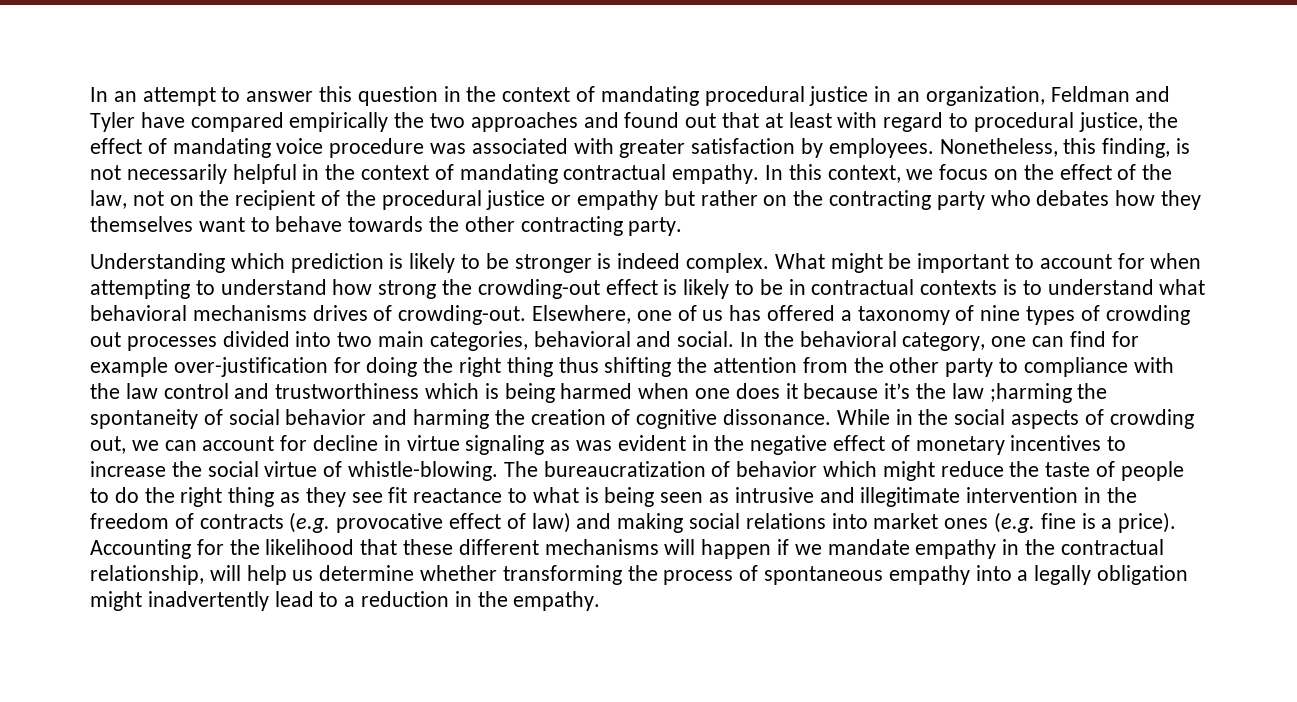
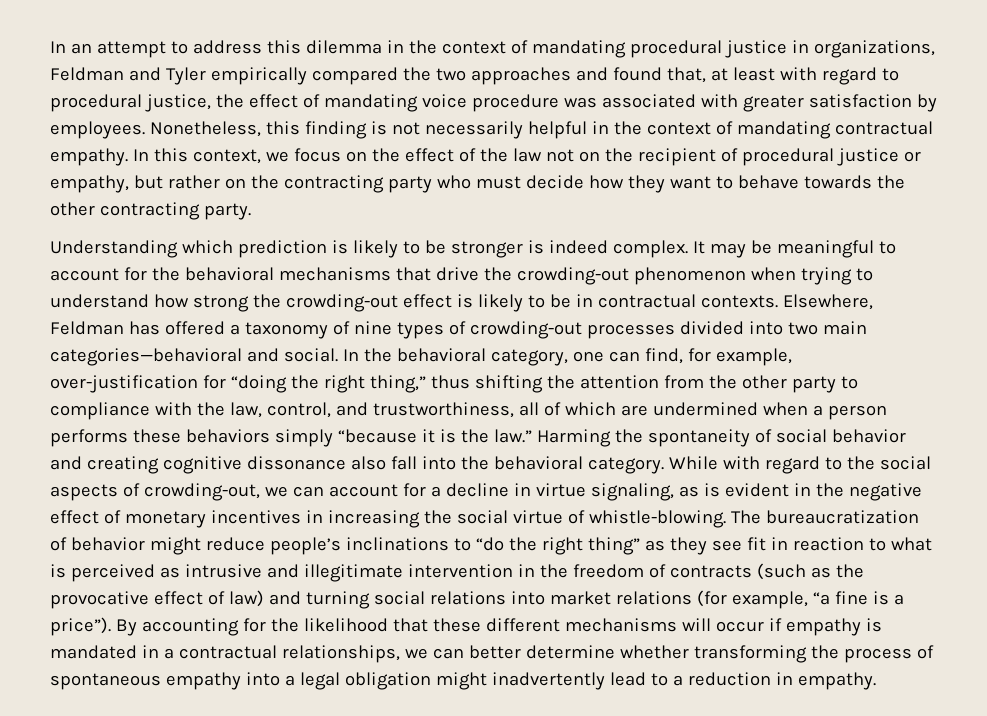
[246,86,438,106] answer this question -> [192,40,382,54] address this dilemma
[897,86,1045,106] an organization, -> [813,40,935,58] organizations,
[140,112,389,132] have compared empirically -> [210,67,398,85] empirically compared
[685,112,760,128] out that -> [666,67,706,83] that,
[1102,138,1171,158] finding, -> [304,121,367,139] finding
[90,190,127,209] law, -> [512,148,542,162] law
[345,190,376,206] the -> (738, 155) none
[577,190,659,210] empathy -> [50,175,129,193] empathy,
[1036,190,1110,206] debates -> [475,175,584,189] must decide
[90,216,193,232] themselves -> (665, 184) none
[774,253,1202,273] [90,279,190,299] What might be important to account for when attempting -> [692,240,896,258] [50,267,852,285] It may be meaningful to account for the behavioral mechanisms that drive the crowding-out phenomenon when trying
[920,279,1206,295] [90,305,724,325] contexts is to understand what behavioral mechanisms drives of crowding-out. Elsewhere, one of us -> [700,294,873,310] [50,321,124,335] contexts. Elsewhere, Feldman
[1105,305,1190,325] [90,332,121,347] crowding out -> [469,321,582,339] crowding-out
[429,331,631,351] categories, behavioral -> [50,348,242,366] categories—behavioral
[1069,331,1139,347] [90,357,168,377] find for example -> [644,348,792,366] find, for example,
[366,357,553,377] doing the right thing -> [230,375,426,393] “doing the right thing,”
[125,383,1072,403] law control and trustworthiness which is being harmed when one does it because it’s the law ;harming -> [229,402,887,420] [50,429,611,447] law, control, and trustworthiness, all of which are undermined when a person performs these behaviors simply “because it is the law.” Harming
[413,409,913,429] harming the creation of cognitive dissonance. While in -> [86,456,842,474] creating cognitive dissonance also fall into the behavioral category. While with regard to
[1109,409,1194,429] [90,436,126,454] crowding out, -> [143,483,260,501] crowding-out,
(308, 443) none -> [430,486,441,497] a
[465,435,613,455] signaling as was -> [590,483,720,501] signaling, as is
[1107,436,1127,451] [90,461,166,477] to increase -> [305,510,420,528] in increasing
[823,461,878,477] which -> (145, 544) none
[1009,461,1184,481] [90,487,275,507] the taste of people to do the right thing -> [269,537,640,555] people’s inclinations to “do the right thing”
[413,488,503,503] reactance -> [770,537,864,551] in reaction
[604,487,704,507] being seen -> [70,564,155,582] perceived
[289,512,331,533] (e.g. -> [756,563,864,580] (such as the
[617,513,684,533] making -> [305,591,370,609] turning
[944,512,1177,533] [90,539,191,559] ones (e.g. fine is a price). Accounting -> [615,590,904,609] [50,617,239,636] relations (for example, “a fine is a price”). By accounting
[701,539,1164,559] [90,565,314,585] happen if we mandate empathy in the contractual relationship, will help us -> [715,618,882,636] [50,645,521,663] occur if empathy is mandated in a contractual relationships, we can better
[1034,565,1092,585] legally -> [299,672,340,690] legal
[477,591,508,607] the -> (793, 678) none

